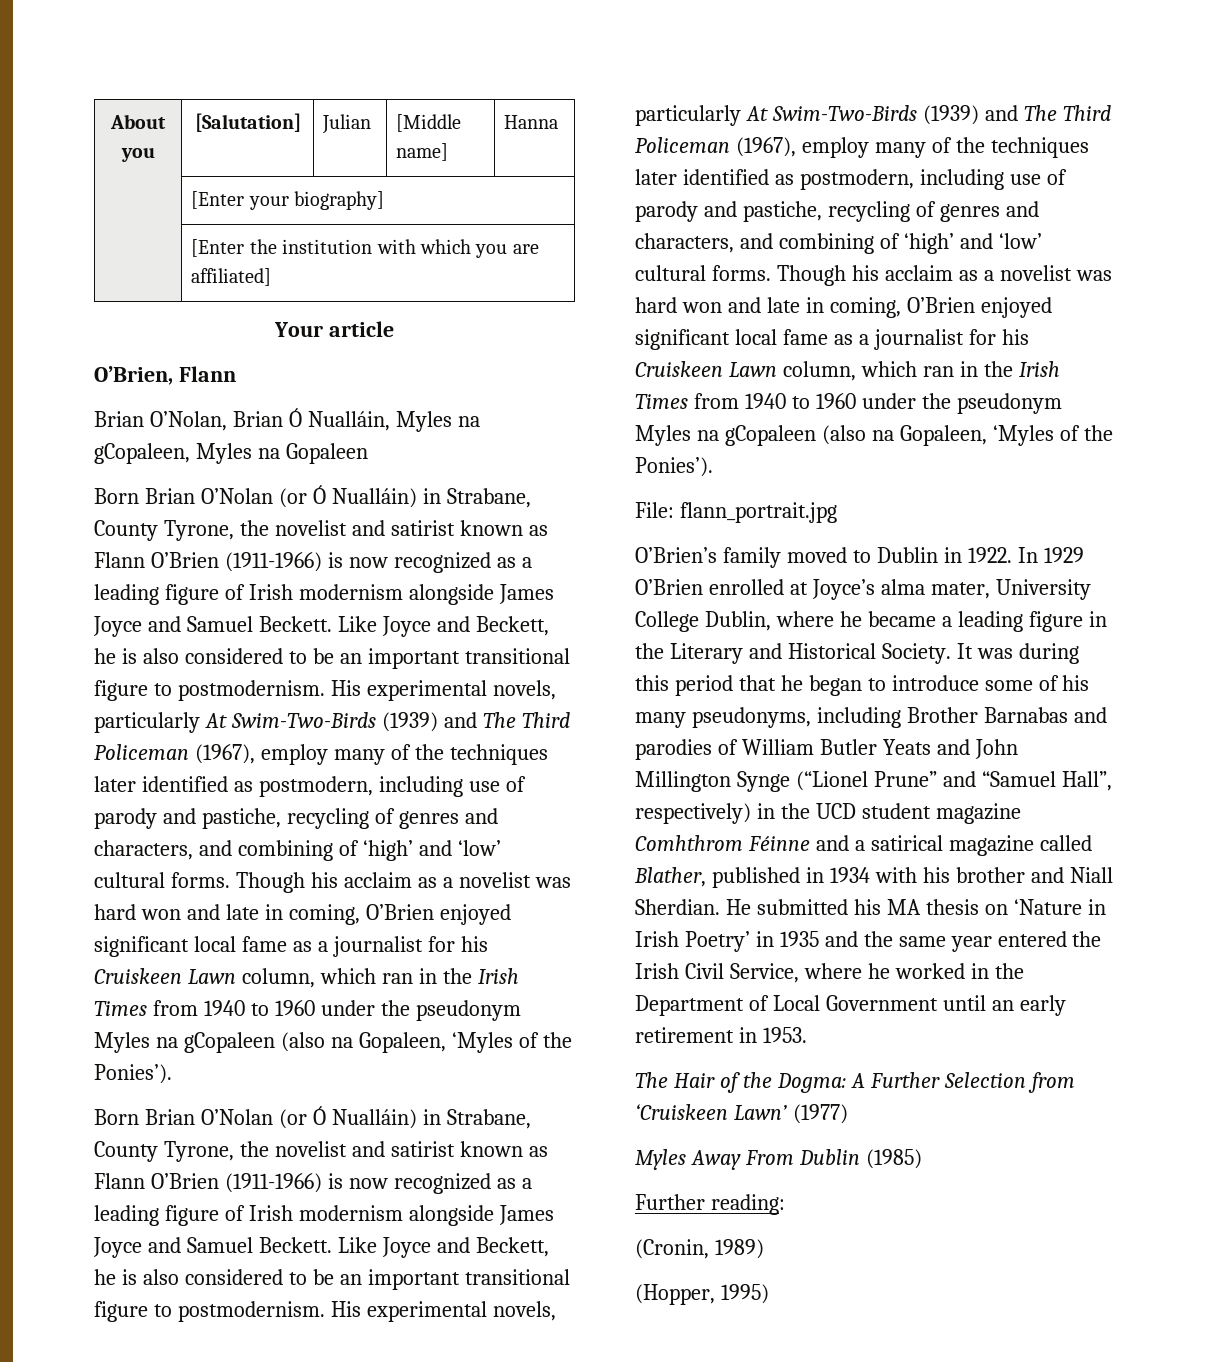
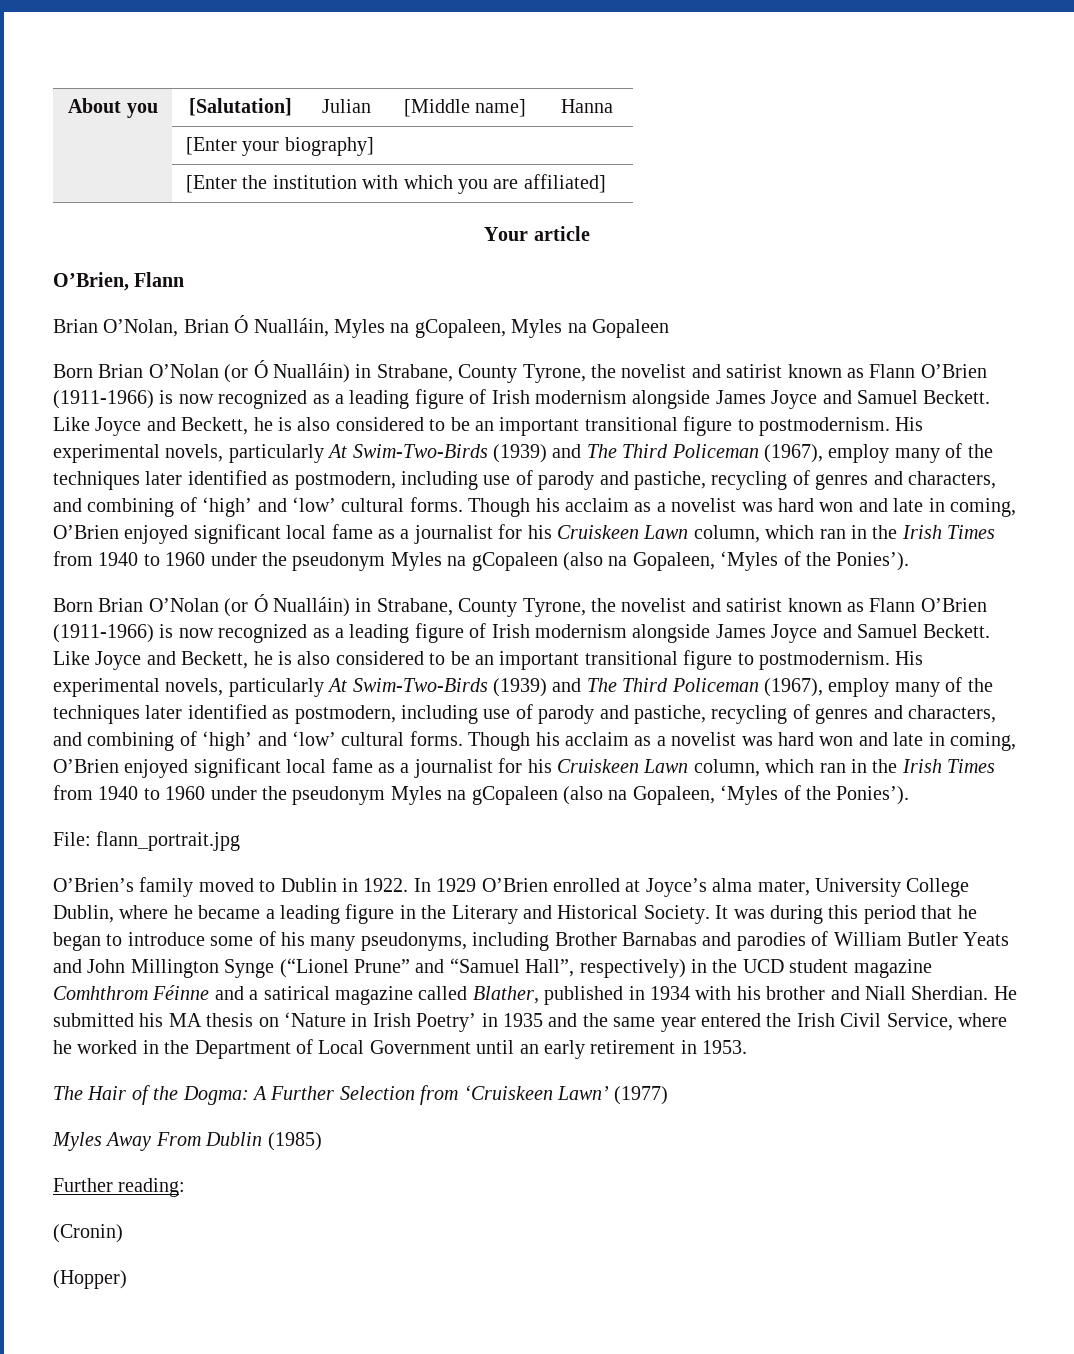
[635,1239,764,1259] [635,1284,769,1305] (Cronin, 1989) // (Hopper, 1995) -> [53,1224,123,1243] [53,1270,127,1289] (Cronin) // (Hopper)

